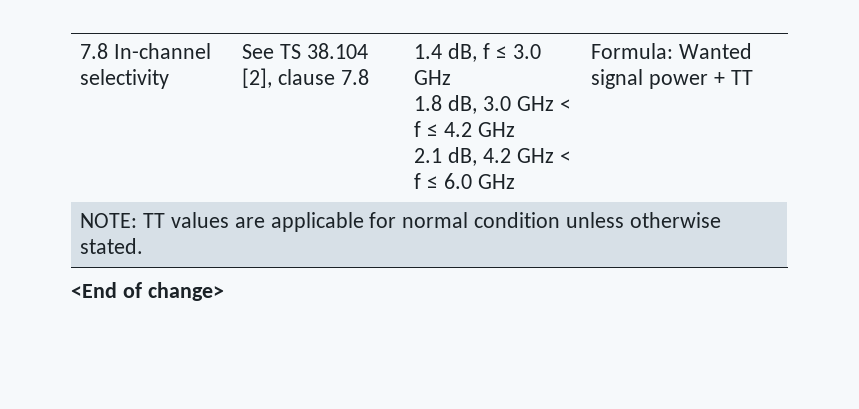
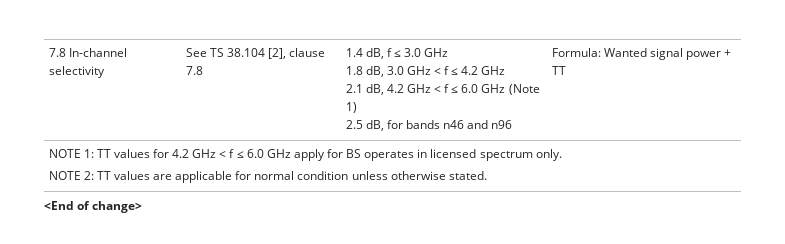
(515, 181) none -> [508,84,540,95] [345,102,357,113] [345,120,513,131] (Note 1) // 2.5 dB, for bands n46 and n96
[80,213,138,228] NOTE: -> [48,149,562,161] [48,171,94,180] NOTE 1: TT values for 4.2 GHz < f ≤ 6.0 GHz apply for BS operates in licensed spectrum only. // NOTE 2:

